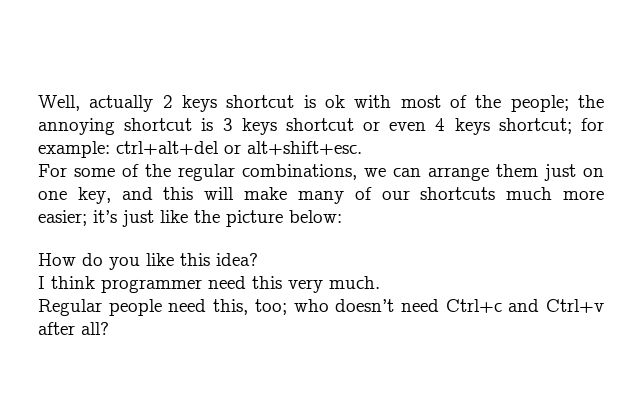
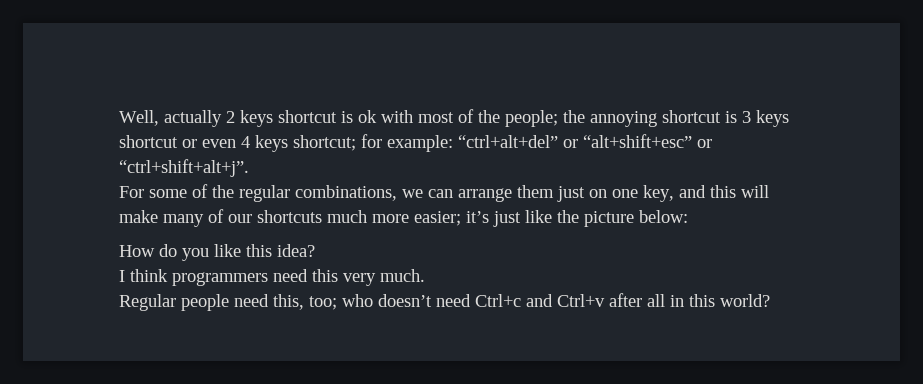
[116,141,362,155] ctrl+alt+del or alt+shift+esc. -> [458,134,712,148] [119,159,249,177] “ctrl+alt+del” or “alt+shift+esc” or “ctrl+shift+alt+j”.
[101,279,202,293] programmer -> [172,272,268,286] programmers
[81,322,109,335] all? -> [647,294,770,307] all in this world?

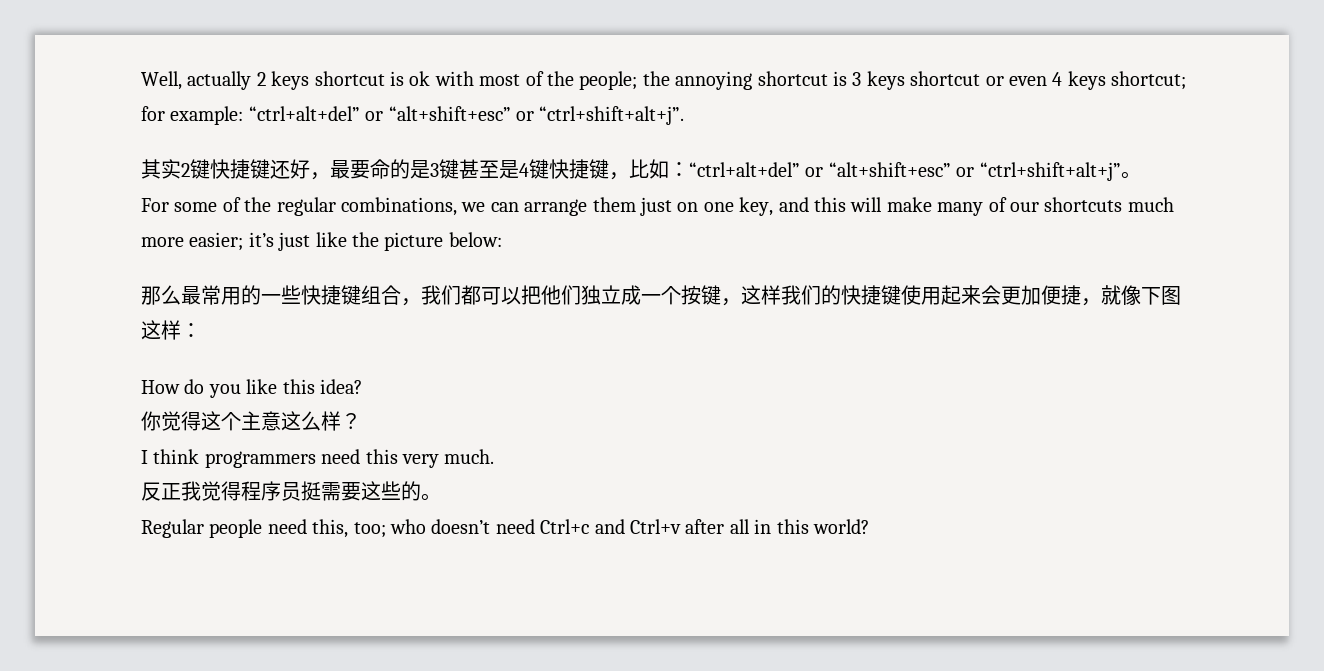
(249, 168) none -> [141,159,1141,181] // 其实2键快捷键还好，最要命的是3键甚至是4键快捷键，比如：“ctrl+alt+del” or “alt+shift+esc” or “ctrl+shift+alt+j”。
(688, 216) none -> [141,285,1181,306] [141,320,201,340] // 那么最常用的一些快捷键组合，我们都可以把他们独立成一个按键，这样我们的快捷键使用起来会更加便捷，就像下图这样：
(315, 250) none -> [141,411,361,431] // 你觉得这个主意这么样？
(425, 275) none -> [141,481,441,501] // 反正我觉得程序员挺需要这些的。

